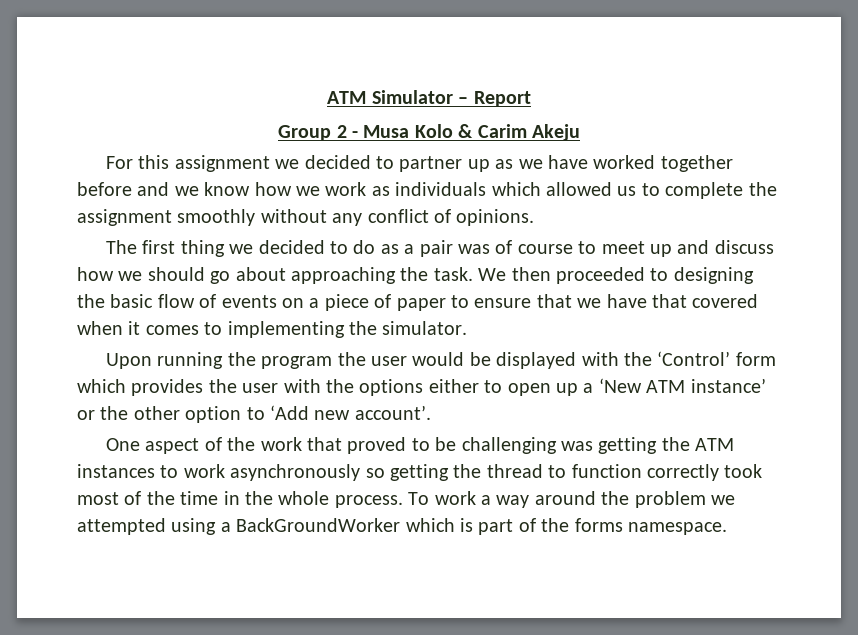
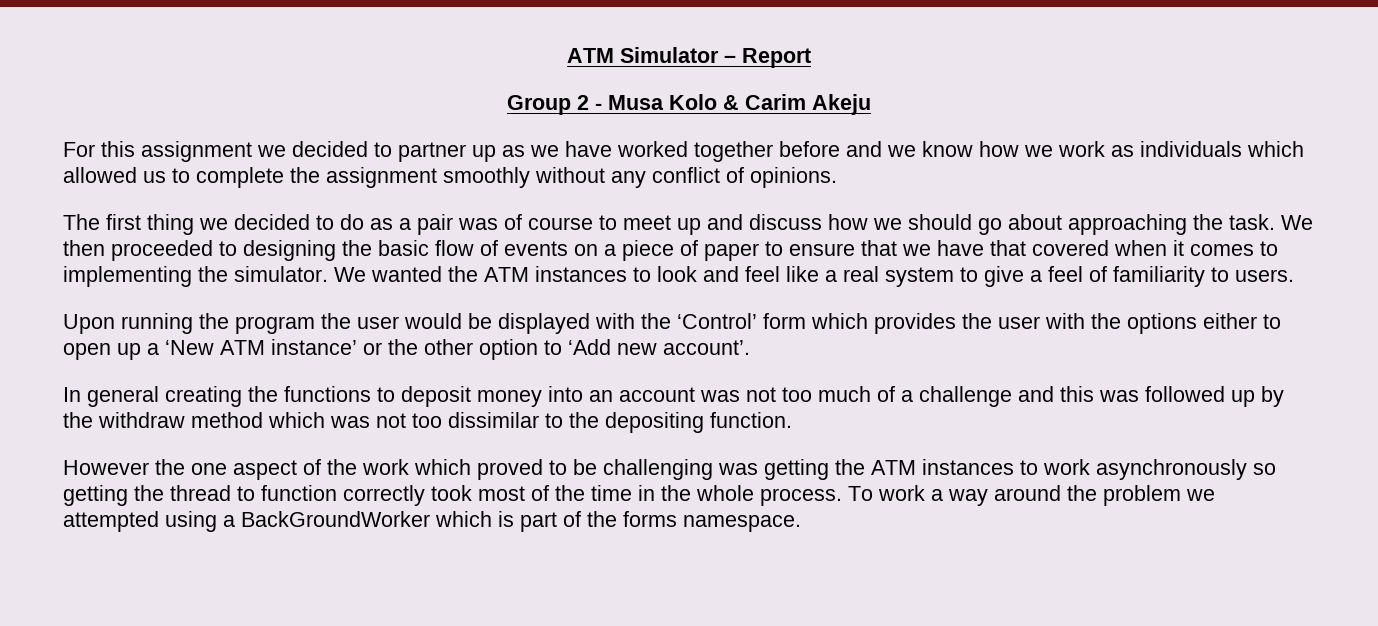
(468, 328) none -> [334,266,1294,287] We wanted the ATM instances to look and feel like a real system to give a feel of familiarity to users.
[106,438,141,451] One -> [63,386,1284,407] [63,412,792,433] [63,459,227,475] In general creating the functions to deposit money into an account was not too much of a challenge and this was followed up by the withdraw method which was not too dissimilar to the depositing function. // However the one
[307,437,343,451] that -> [414,459,471,475] which

